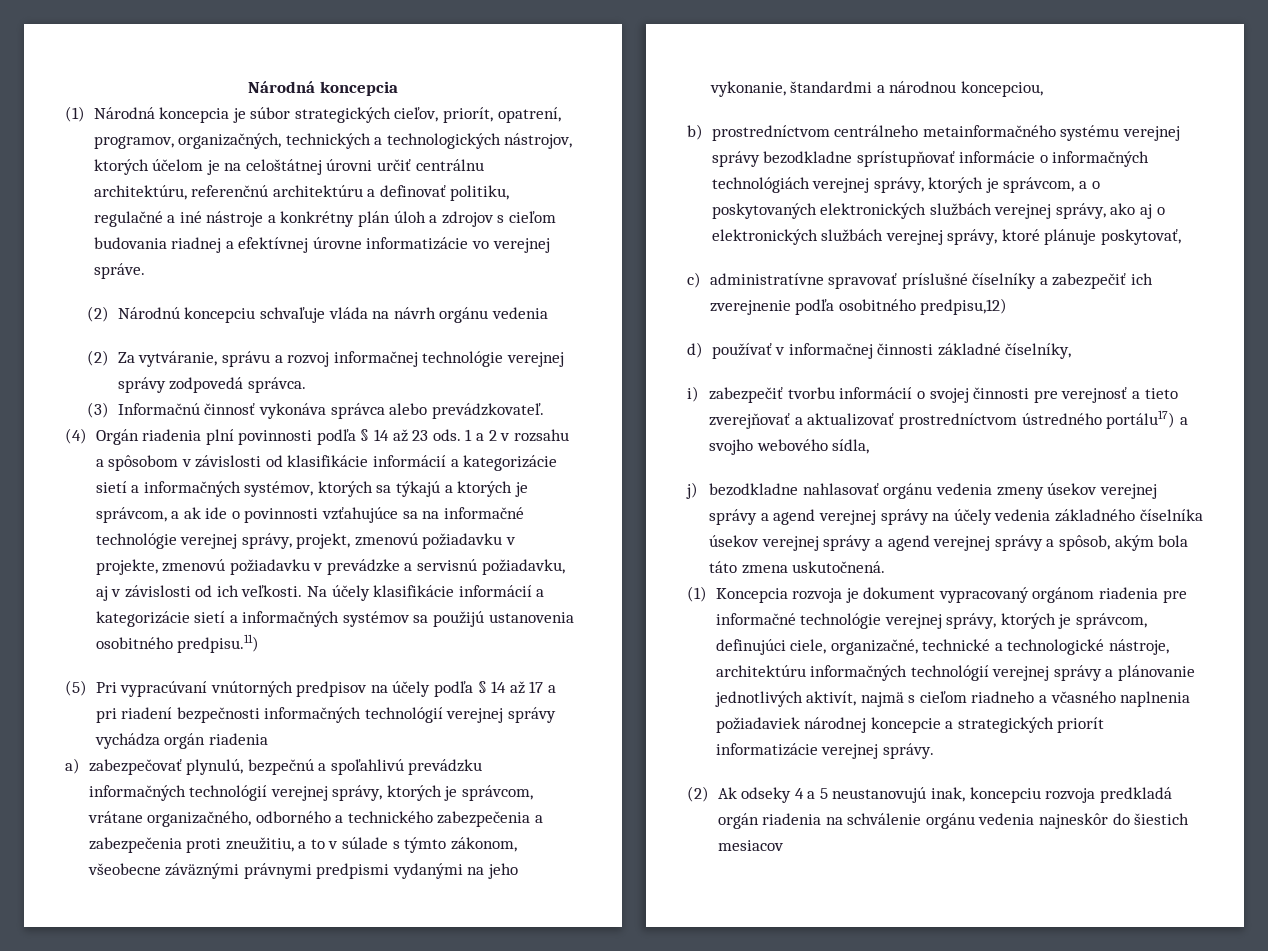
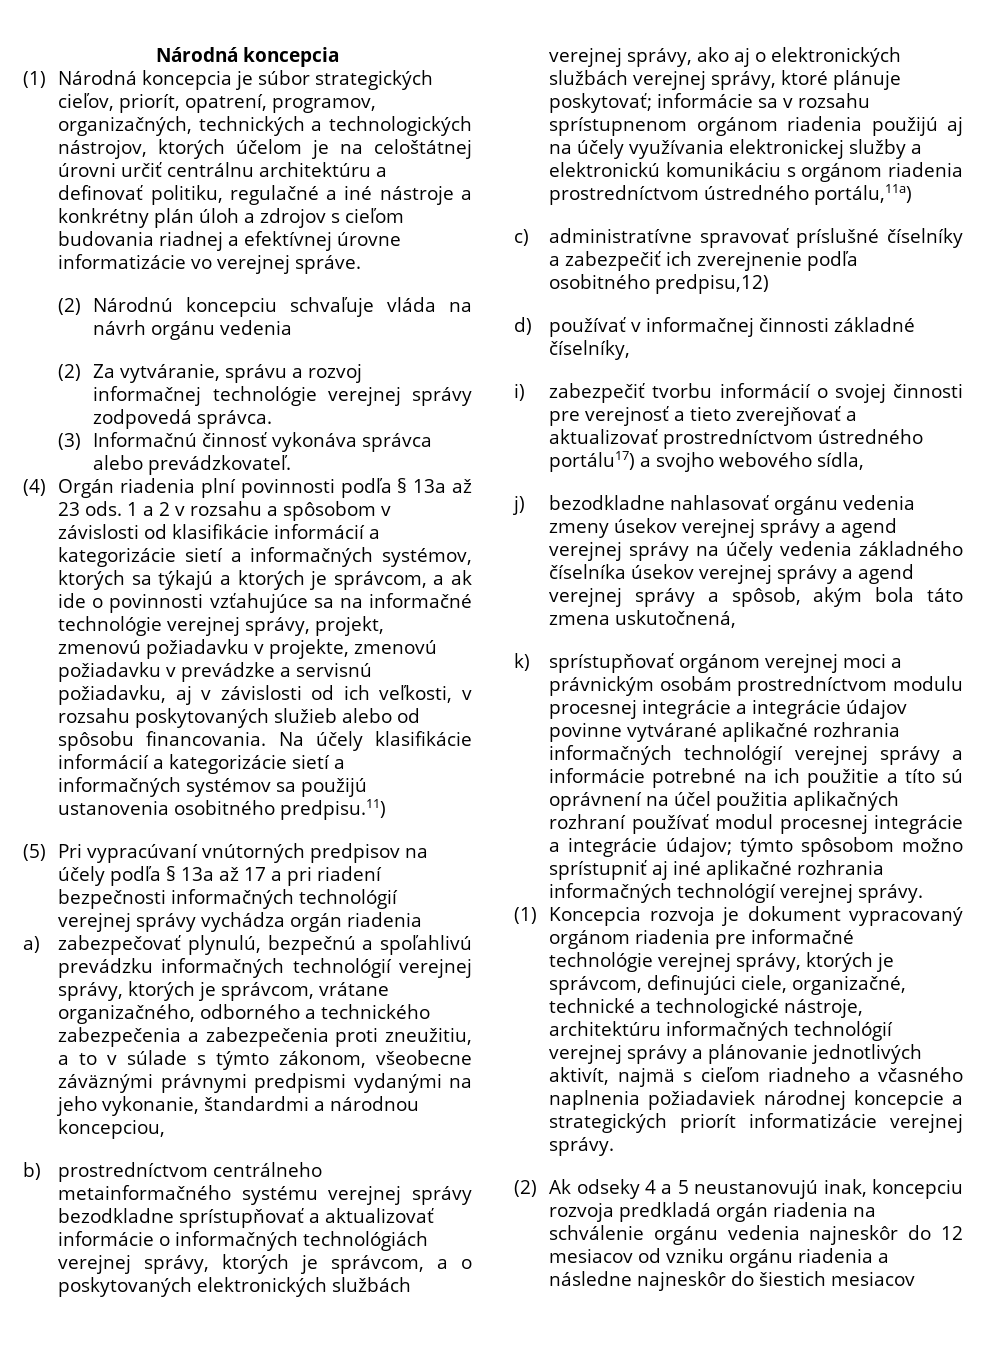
[93,185,269,200] architektúru, referenčnú -> (255, 169) none
[374,429,390,441] 14 -> [413,479,447,493] 13a
[241,585,303,597] veľkosti. -> [379,685,472,703] [58,708,421,728] [58,731,267,751] veľkosti, v rozsahu poskytovaných služieb alebo od spôsobu financovania.
[491,681,507,693] 14 -> [181,867,215,881] 13a
(955, 159) none -> [309,1208,435,1223] a aktualizovať
[1101,229,1182,245] poskytovať, -> [549,93,871,113] [549,116,963,136] [549,139,923,159] [549,162,963,182] [549,184,913,205] poskytovať; informácie sa v rozsahu sprístupnenom orgánom riadenia použijú aj na účely využívania elektronickej služby a elektronickú komunikáciu s orgánom riadenia prostredníctvom ústredného portálu,11a)
[792,561,886,573] uskutočnená. -> [615,610,737,628] [514,653,903,673] [549,676,963,696] [549,699,908,719] [549,722,901,742] [549,745,963,765] [549,768,963,788] [549,791,900,811] [549,814,963,834] [549,837,963,857] [549,860,885,880] [549,883,924,903] uskutočnená, // k) sprístupňovať orgánom verejnej moci a právnickým osobám prostredníctvom modulu procesnej integrácie a integrácie údajov povinne vytvárané aplikačné rozhrania informačných technológií verejnej správy a informácie potrebné na ich použitie a títo sú oprávnení na účel použitia aplikačných rozhraní používať modul procesnej integrácie a integrácie údajov; týmto spôsobom možno sprístupniť aj iné aplikačné rozhrania informačných technológií verejnej správy.
(1130, 819) none -> [941,1226,963,1240] [549,1248,890,1268] [549,1271,755,1291] 12 mesiacov od vzniku orgánu riadenia a následne najneskôr do

